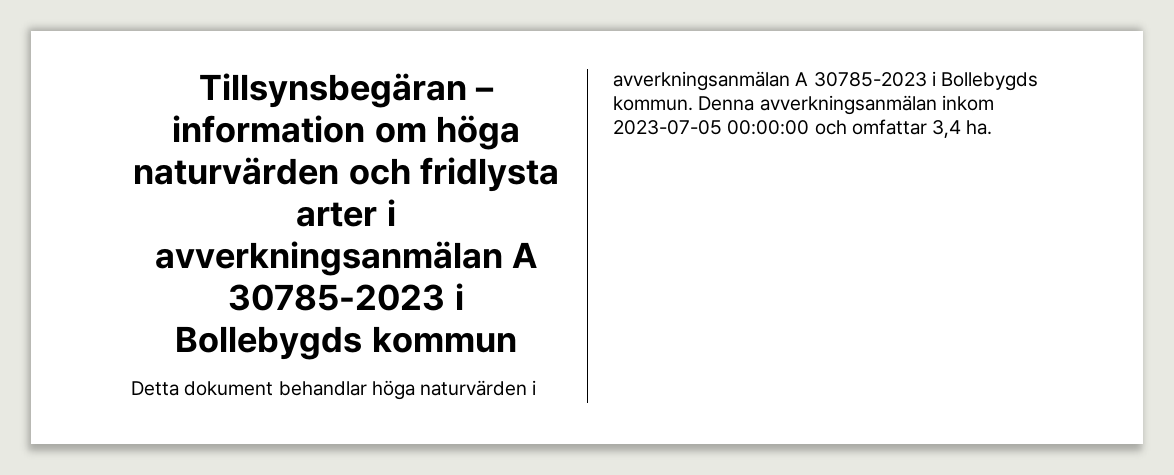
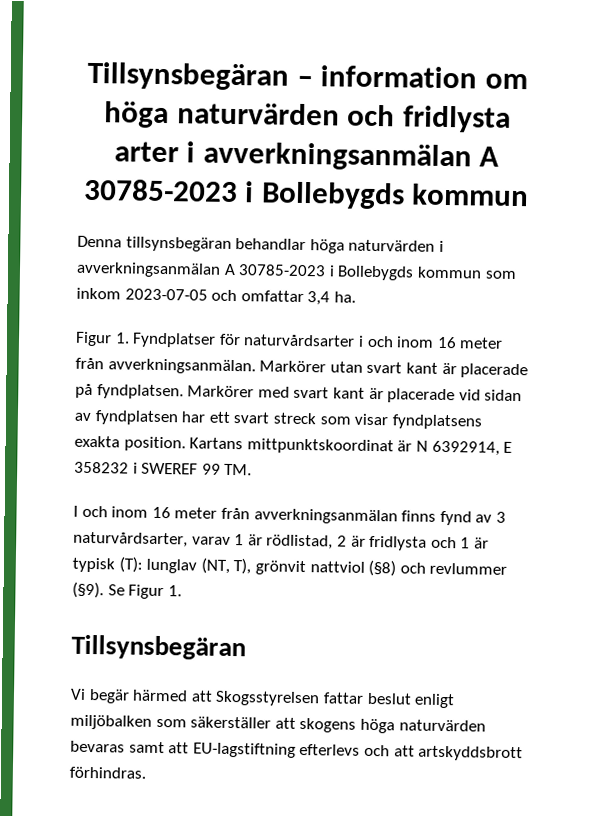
[131,381,274,396] Detta dokument -> [77,235,232,252] Denna tillsynsbegäran
[613,95,937,115] kommun. Denna avverkningsanmälan -> [416,266,517,279] kommun som
[727,120,810,135] 00:00:00 -> (208, 294) none
(993, 127) none -> [75,331,504,349] [75,357,529,379] [75,383,523,404] [74,410,482,430] [74,435,513,456] [74,461,253,476] [73,505,506,526] [73,531,489,551] [72,556,508,577] [72,581,182,600] [71,634,246,661] [70,688,456,709] [70,714,486,734] [70,740,524,762] [69,766,146,779] // Figur 1. Fyndplatser för naturvårdsarter i och inom 16 meter från avverkningsanmälan. Markörer utan svart kant är placerade på fyndplatsen. Markörer med svart kant är placerade vid sidan av fyndplatsen har ett svart streck som visar fyndplatsens exakta position. Kartans mittpunktskoordinat är N 6392914, E 358232 i SWEREF 99 TM. // I och inom 16 meter från avverkningsanmälan finns fynd av 3 naturvårdsarter, varav 1 är rödlistad, 2 är fridlysta och 1 är typisk (T): lunglav (NT, T), grönvit nattviol (§8) och revlummer (§9). Se Figur 1. // Tillsynsbegäran // Vi begär härmed att Skogsstyrelsen fattar beslut enligt miljöbalken som säkerställer att skogens höga naturvärden bevaras samt att EU-lagstiftning efterlevs och att artskyddsbrott förhindras.

